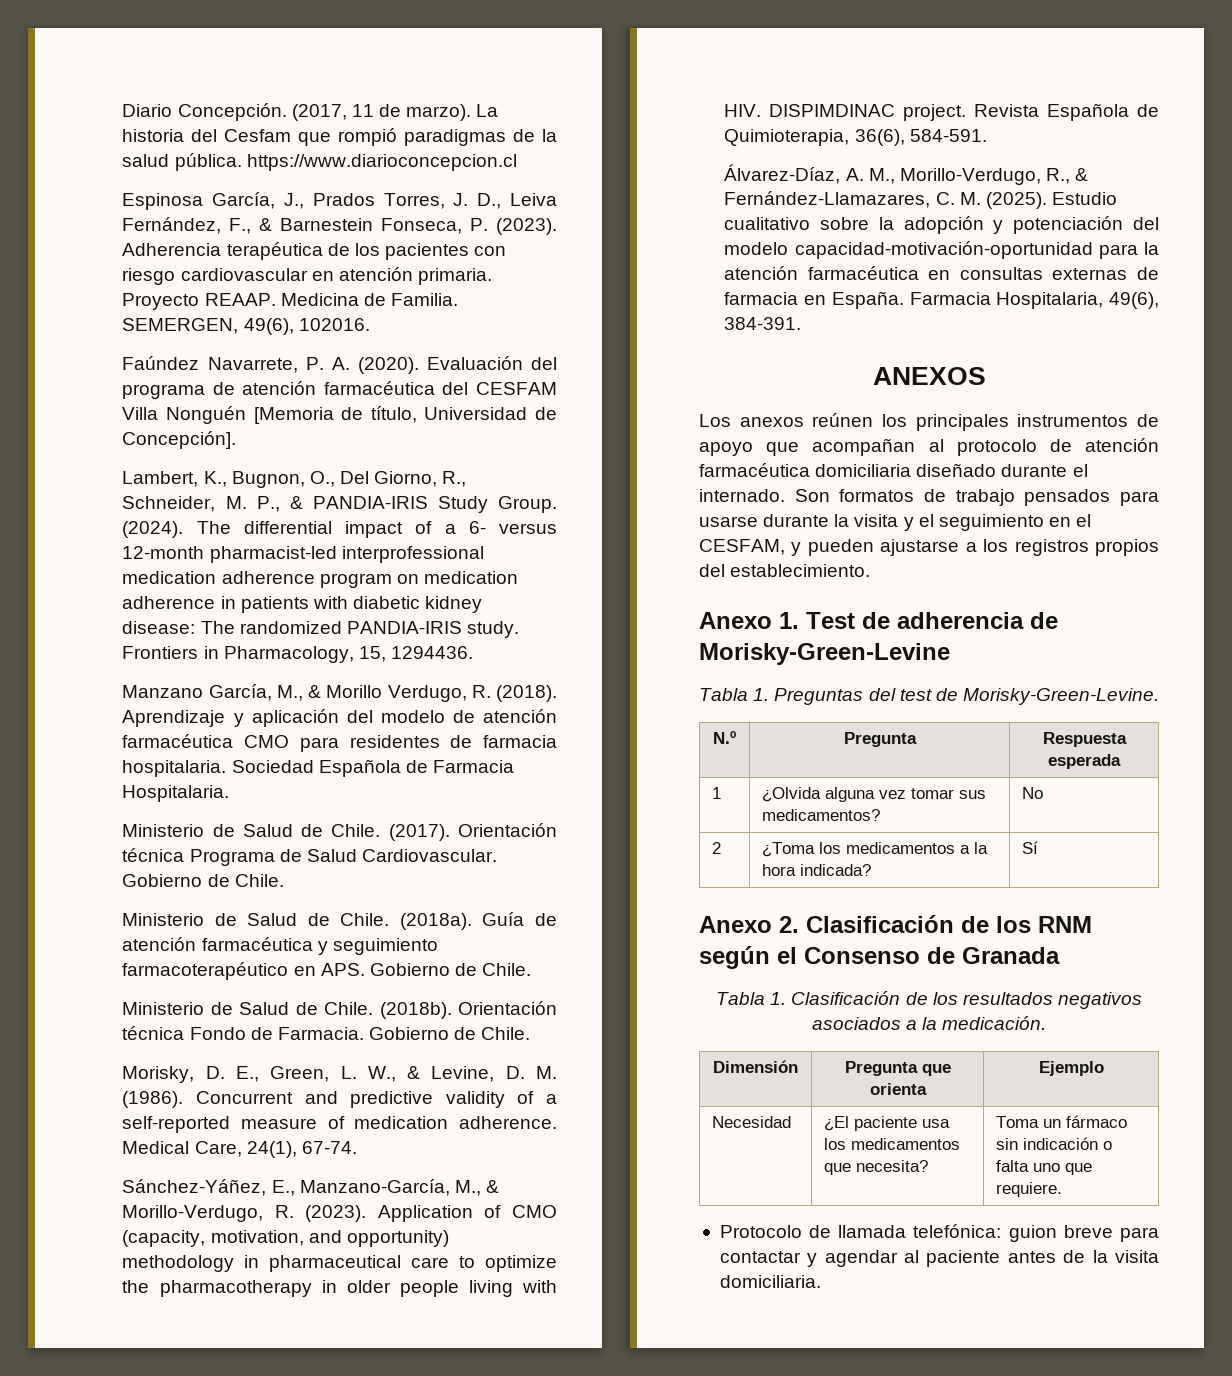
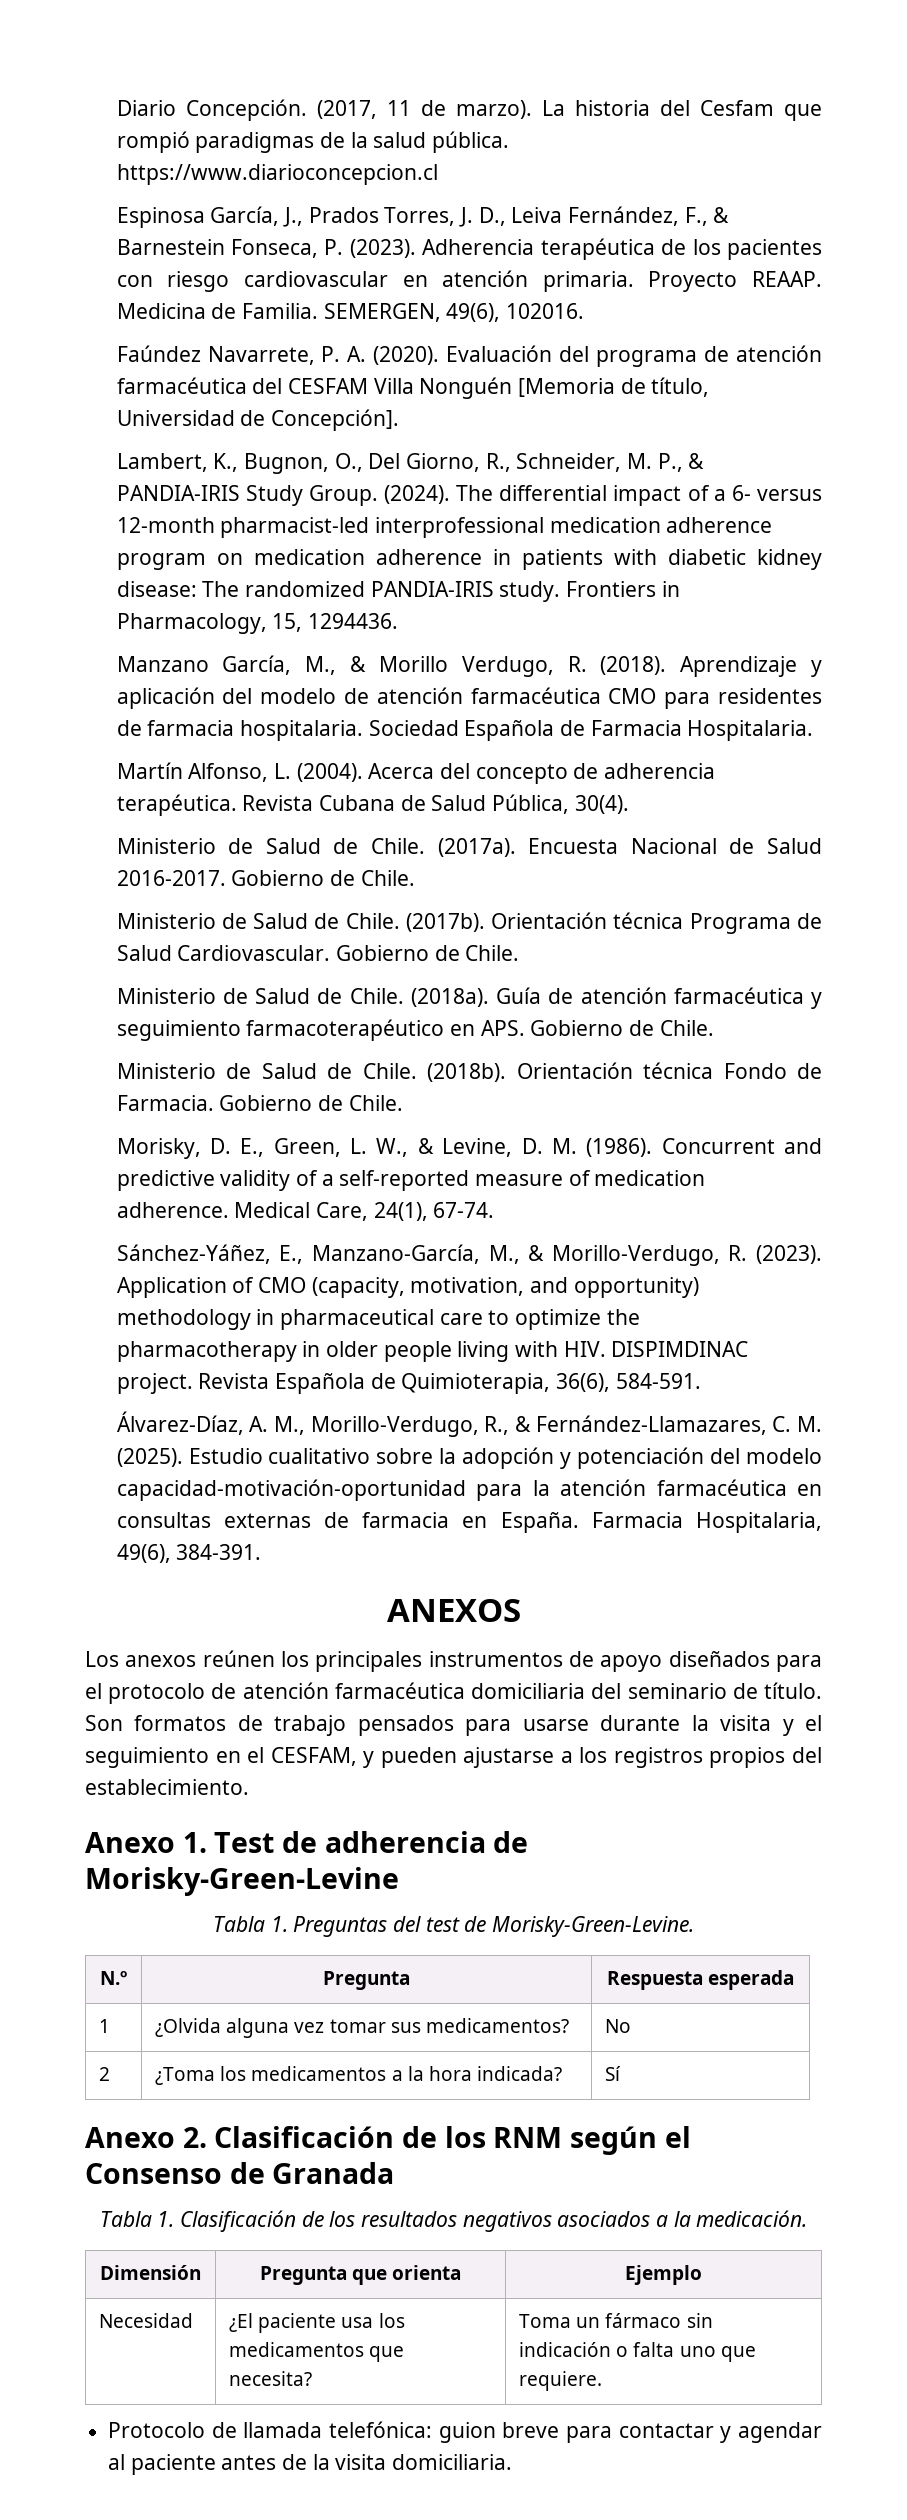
[122,824,450,841] // Ministerio de Salud de Chile. (2017). -> [116,762,715,784] [116,794,629,816] [116,838,822,857] [116,870,415,886] [116,913,485,932] // Martín Alfonso, L. (2004). Acerca del concepto de adherencia terapéutica. Revista Cubana de Salud Pública, 30(4). // Ministerio de Salud de Chile. (2017a). Encuesta Nacional de Salud 2016-2017. Gobierno de Chile. // Ministerio de Salud de Chile. (2017b).
[766,438,944,456] que acompañan al -> [668,1651,823,1672] [85,1683,102,1699] diseñados para el
[916,463,1088,477] [699,489,785,502] diseñado durante el internado. -> [591,1682,822,1699] del seminario de título.

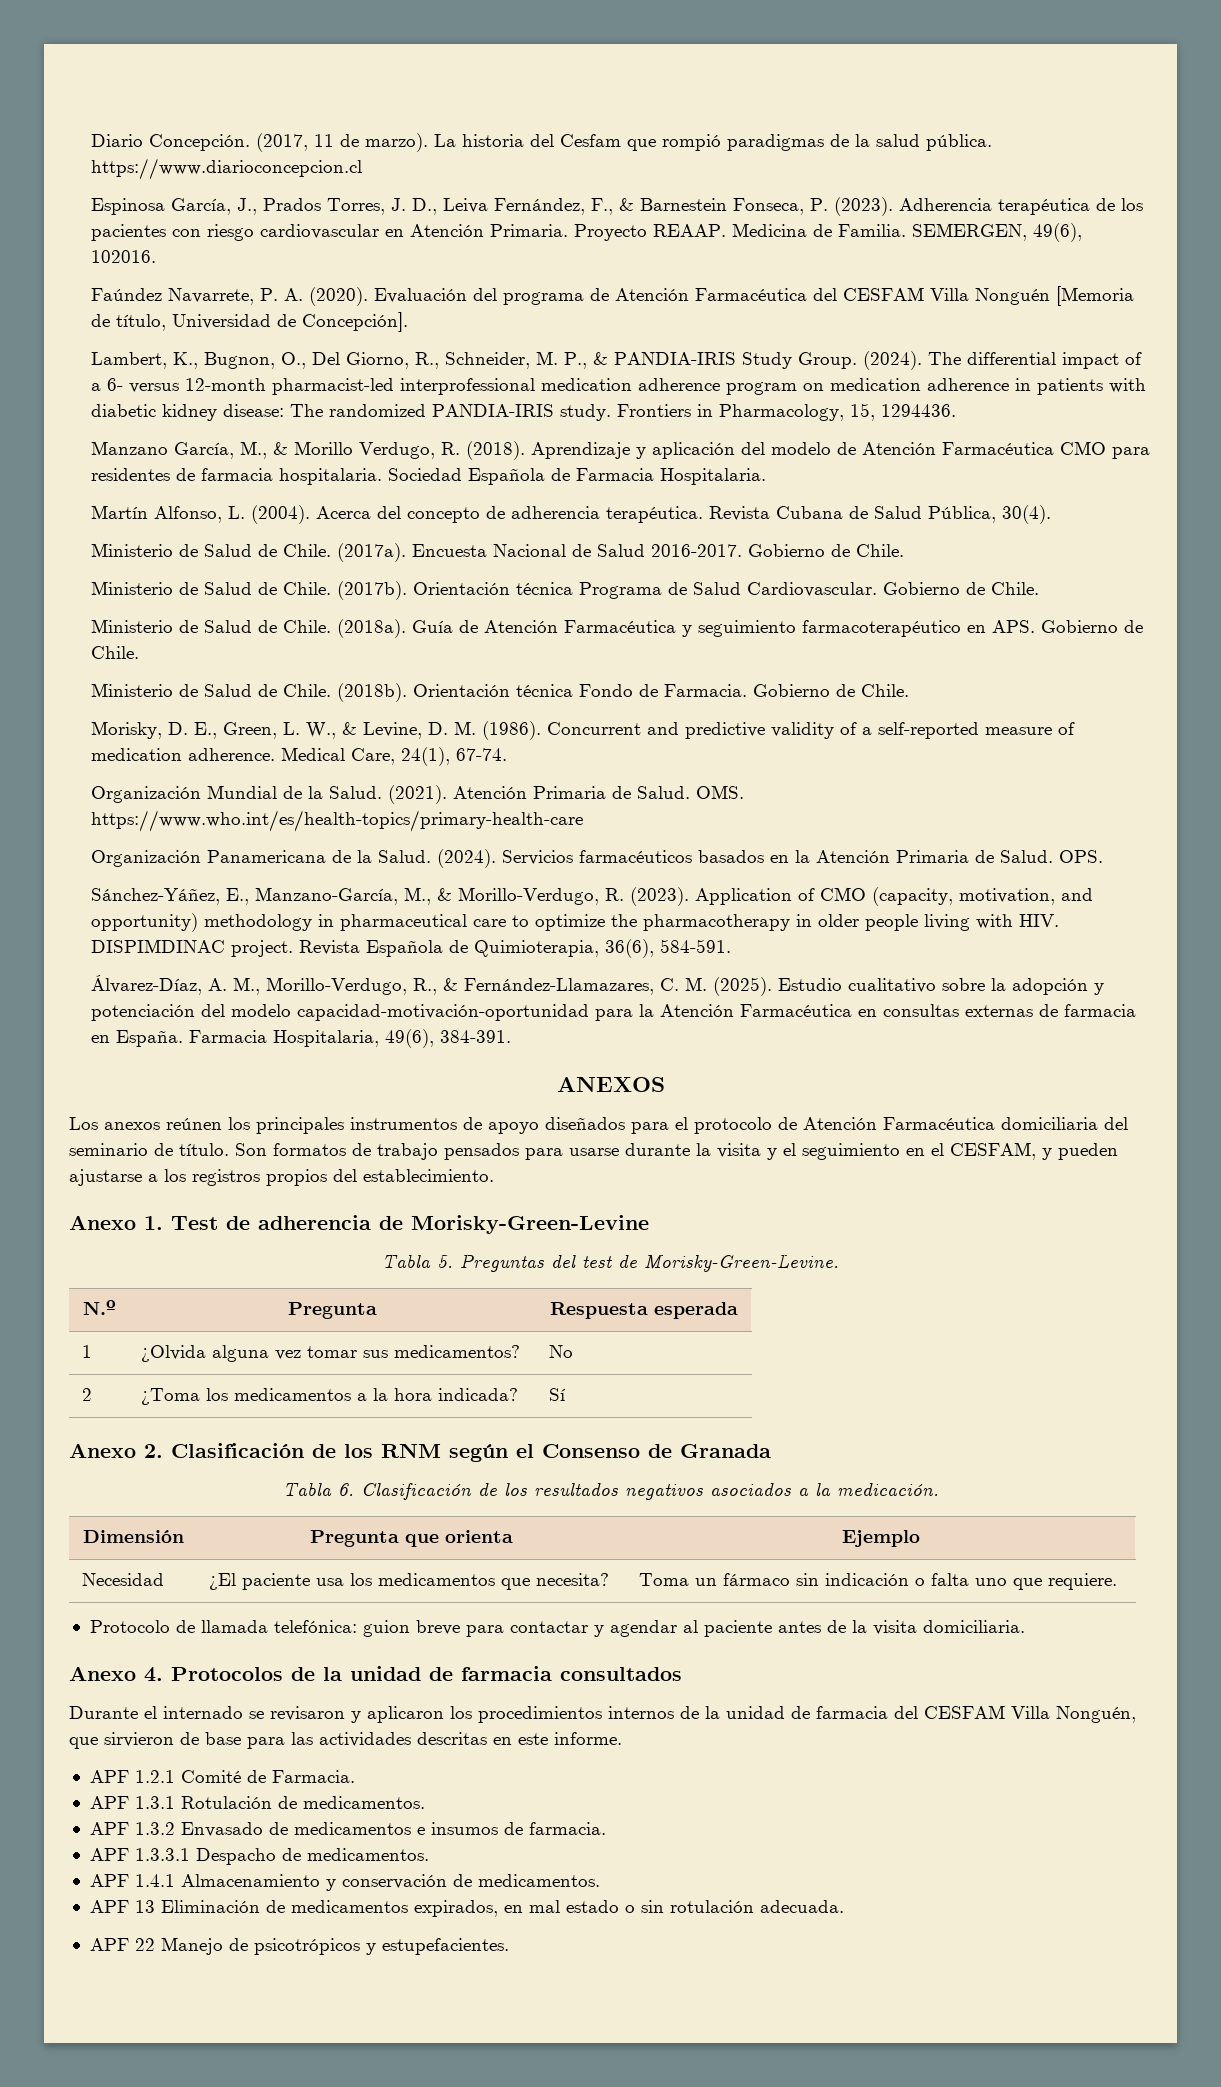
[442,270,634,292] atención primaria. -> [409,224,568,237] Atención Primaria.
[736,345,822,362] [116,377,247,394] atención farmacéutica -> [614,288,807,301] Atención Farmacéutica
[376,687,601,704] atención farmacéutica -> [861,442,1054,455] Atención Farmacéutica
[580,987,804,1004] atención farmacéutica -> [483,620,676,633] Atención Farmacéutica
(495, 1210) none -> [90,785,744,804] [90,810,583,832] [90,849,1103,868] // Organización Mundial de la Salud. (2021). Atención Primaria de Salud. OMS. https://www.who.int/es/health-topics/primary-health-care // Organización Panamericana de la Salud. (2024). Servicios farmacéuticos basados en la Atención Primaria de Salud. OPS.
[560,1479,787,1496] atención farmacéutica -> [659,1004,852,1017] Atención Farmacéutica
[242,1682,465,1699] atención farmacéutica -> [803,1117,995,1130] Atención Farmacéutica
[270,1916,288,1932] 1. -> [437,1255,453,1268] 5.
[157,2211,175,2227] 1. -> [337,1483,354,1496] 6.
(513, 2462) none -> [69,1666,682,1682] [69,1705,1136,1723] [69,1732,622,1749] [89,1770,355,1783] [89,1796,425,1809] [89,1822,606,1837] [89,1848,429,1865] [89,1874,600,1891] [89,1900,844,1917] [89,1937,509,1955] // Anexo 4. Protocolos de la unidad de farmacia consultados // Durante el internado se revisaron y aplicaron los procedimientos internos de la unidad de farmacia del CESFAM Villa Nonguén, que sirvieron de base para las actividades descritas en este informe. // APF 1.2.1 Comité de Farmacia. // APF 1.3.1 Rotulación de medicamentos. // APF 1.3.2 Envasado de medicamentos e insumos de farmacia. // APF 1.3.3.1 Despacho de medicamentos. // APF 1.4.1 Almacenamiento y conservación de medicamentos. // APF 13 Eliminación de medicamentos expirados, en mal estado o sin rotulación adecuada. // APF 22 Manejo de psicotrópicos y estupefacientes.

